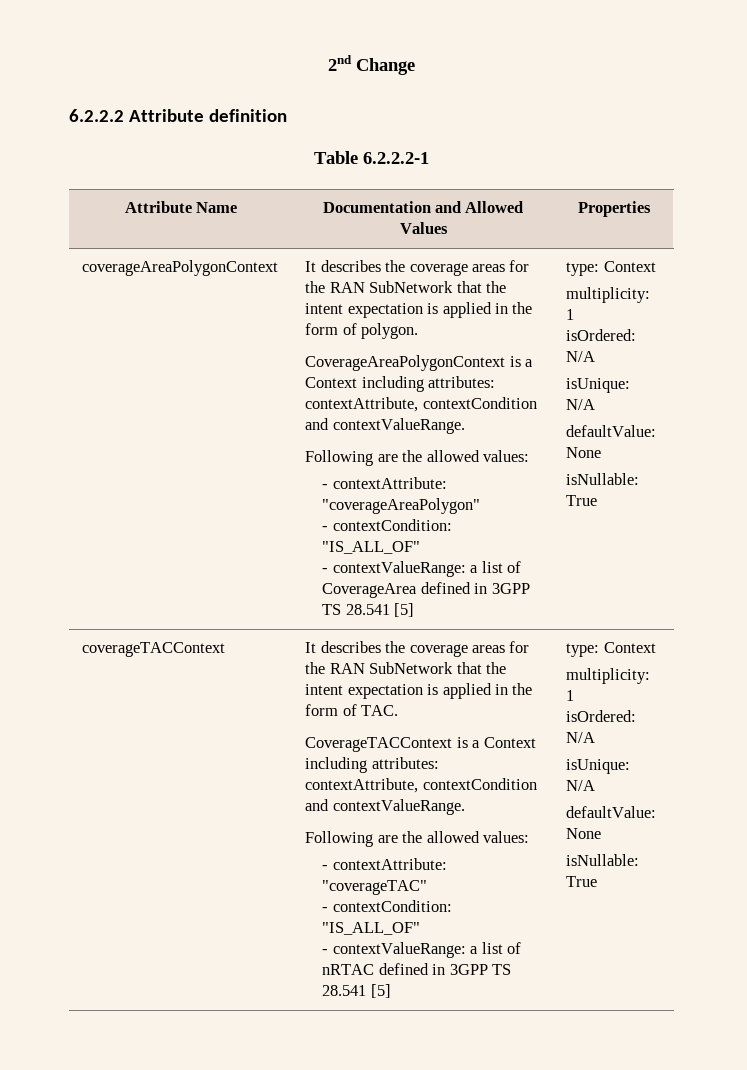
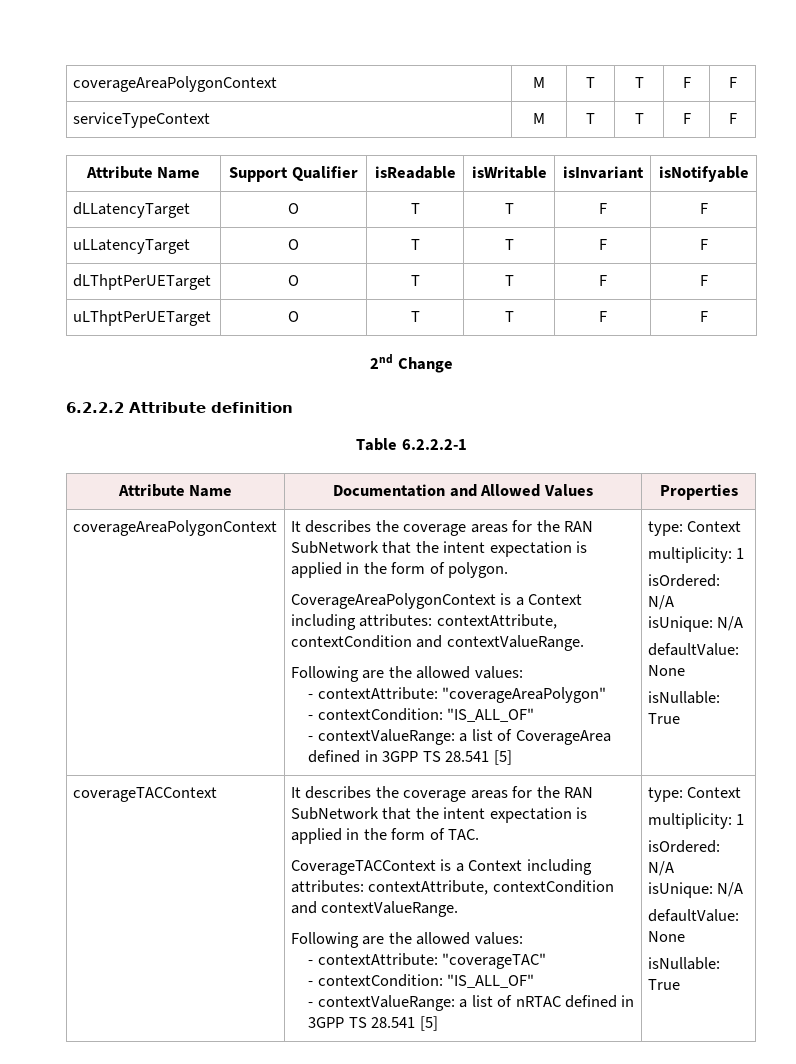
(328, 63) none -> [72,76,277,92] [533,77,545,88] [586,77,595,88] [634,77,644,88] [682,77,691,88] [728,77,737,88] [72,112,210,128] [533,113,545,124] [586,113,595,124] [634,113,644,124] [682,113,691,124] [728,113,737,124] [85,166,201,179] [229,166,358,182] [374,166,456,179] [471,166,547,179] [562,166,644,179] [658,166,749,182] [72,202,190,218] [288,203,299,214] [410,203,420,214] [504,203,514,214] [598,203,607,214] [699,203,708,214] [72,239,190,254] [288,239,299,250] [410,239,420,250] [504,239,514,250] [598,239,607,250] [699,239,708,250] [72,274,211,290] [288,275,299,286] [410,275,420,286] [504,275,514,286] [598,275,607,286] [699,275,708,286] [72,310,211,326] [288,311,299,322] [410,311,420,322] [504,311,514,322] [598,311,607,322] [699,311,708,322] coverageAreaPolygonContext | M | T | T | F | F // serviceTypeContext | M | T | T | F | F // Attribute Name | Support Qualifier | isReadable | isWritable | isInvariant | isNotifyable // dLLatencyTarget | O | T | T | F | F // uLLatencyTarget | O | T | T | F | F // dLThptPerUETarget | O | T | T | F | F // uLThptPerUETarget | O | T | T | F | F //

